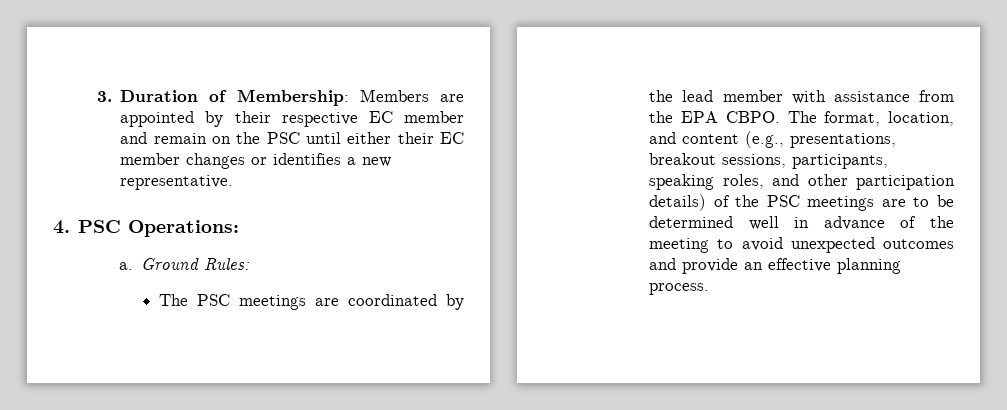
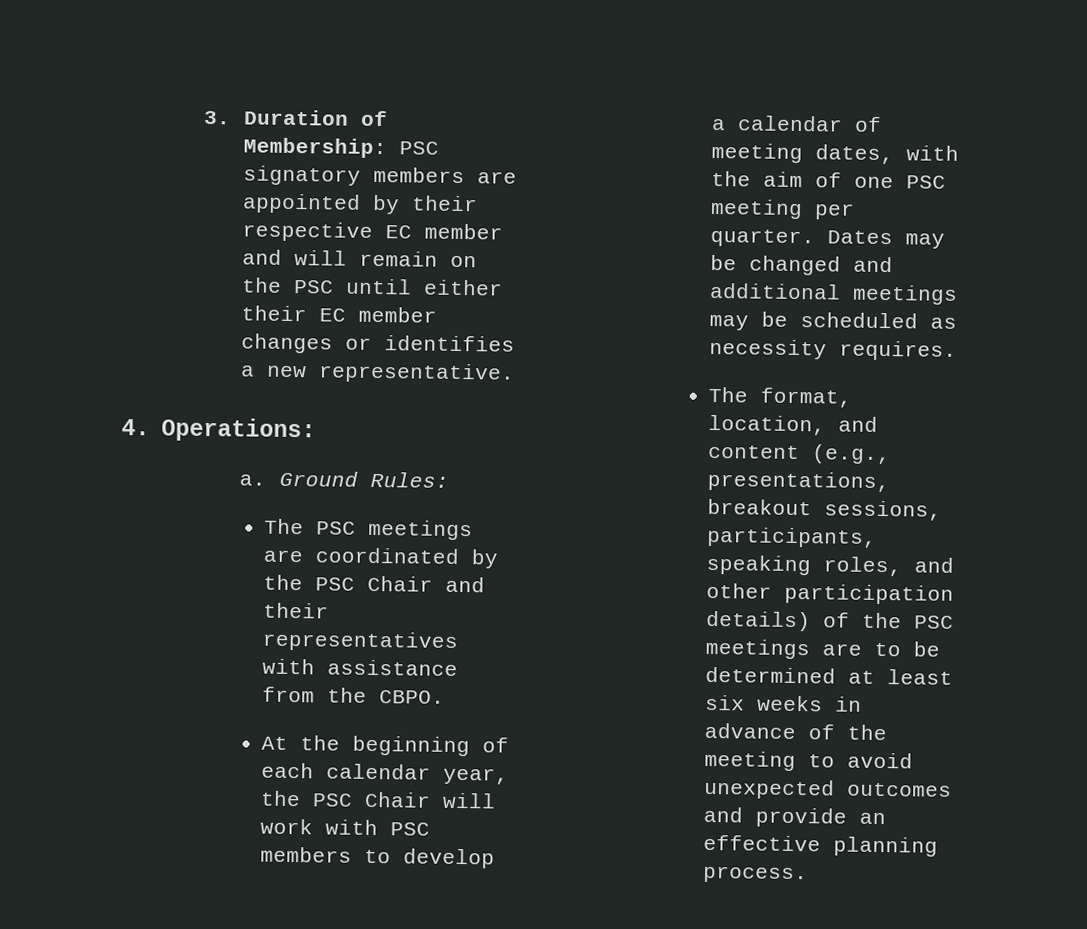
[359,89,429,102] Members -> [399,141,440,155] [243,165,466,186] PSC signatory members
(148, 138) none -> [294,250,348,266] will
[78,220,122,233] PSC -> (150, 427) none
[682,90,783,102] lead member -> [314,575,485,593] [262,602,329,619] [261,630,458,652] PSC Chair and their representatives
[681,111,719,123] EPA -> (367, 695) none
(780, 117) none -> [260,735,509,757] [260,762,509,785] [259,790,496,809] [259,818,430,836] [259,846,495,869] [710,115,882,132] [710,142,959,165] [710,170,946,189] [709,198,855,220] [709,228,945,249] [709,254,893,276] [708,282,958,305] [708,311,957,331] [708,338,957,361] // At the beginning of each calendar year, the PSC Chair will work with PSC members to develop a calendar of meeting dates, with the aim of one PSC meeting per quarter. Dates may be changed and additional meetings may be scheduled as necessity requires. //
[748,216,779,230] well -> [847,669,953,685] [704,694,823,712] at least six weeks

